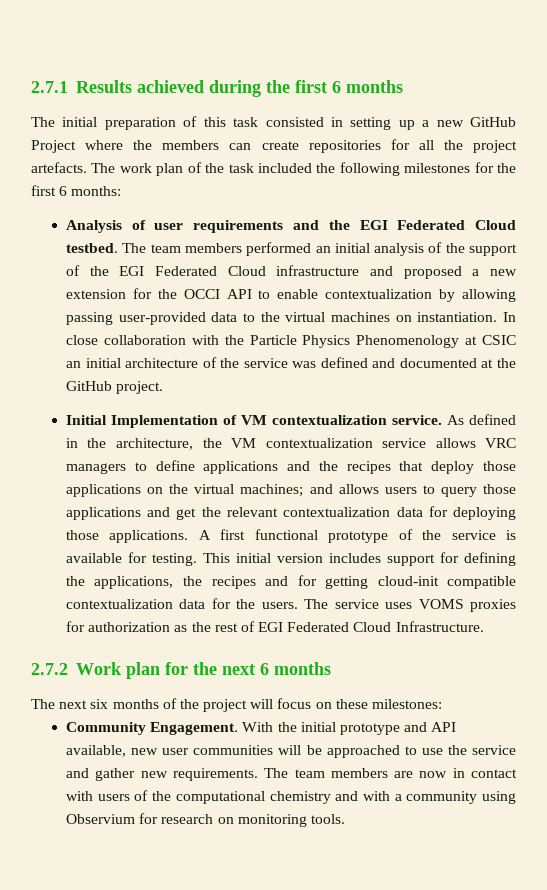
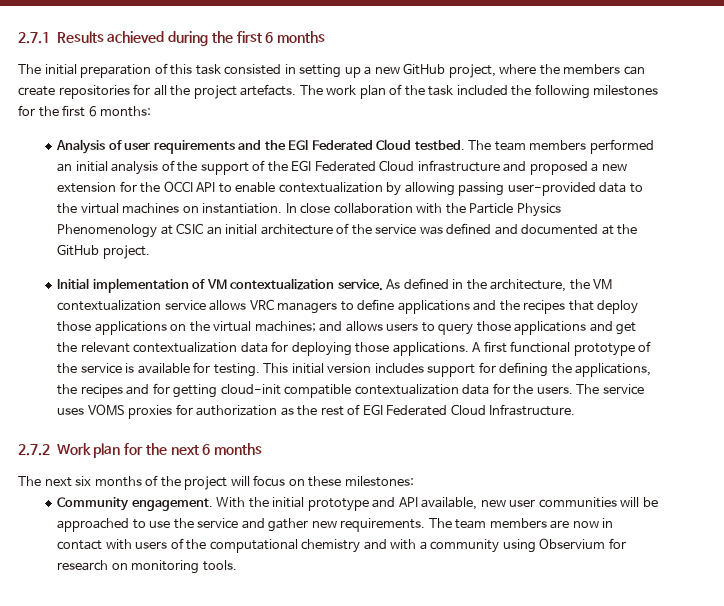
[31,140,76,153] Project -> [448,64,496,78] project,
[110,415,218,428] Implementation -> [92,278,189,293] implementation
[150,722,239,735] Engagement. -> [131,498,213,511] engagement.

